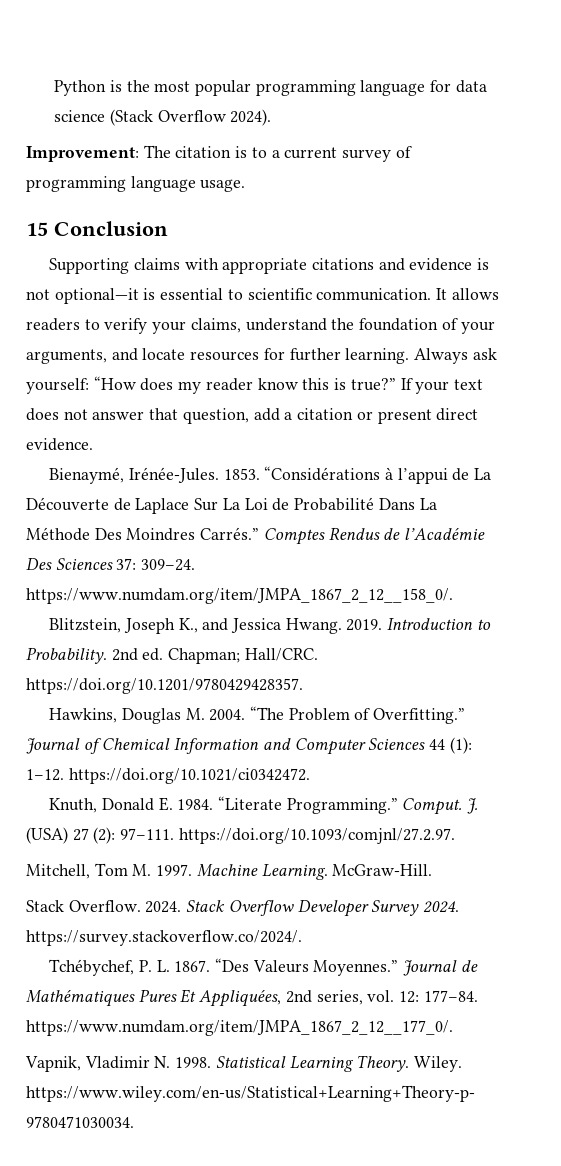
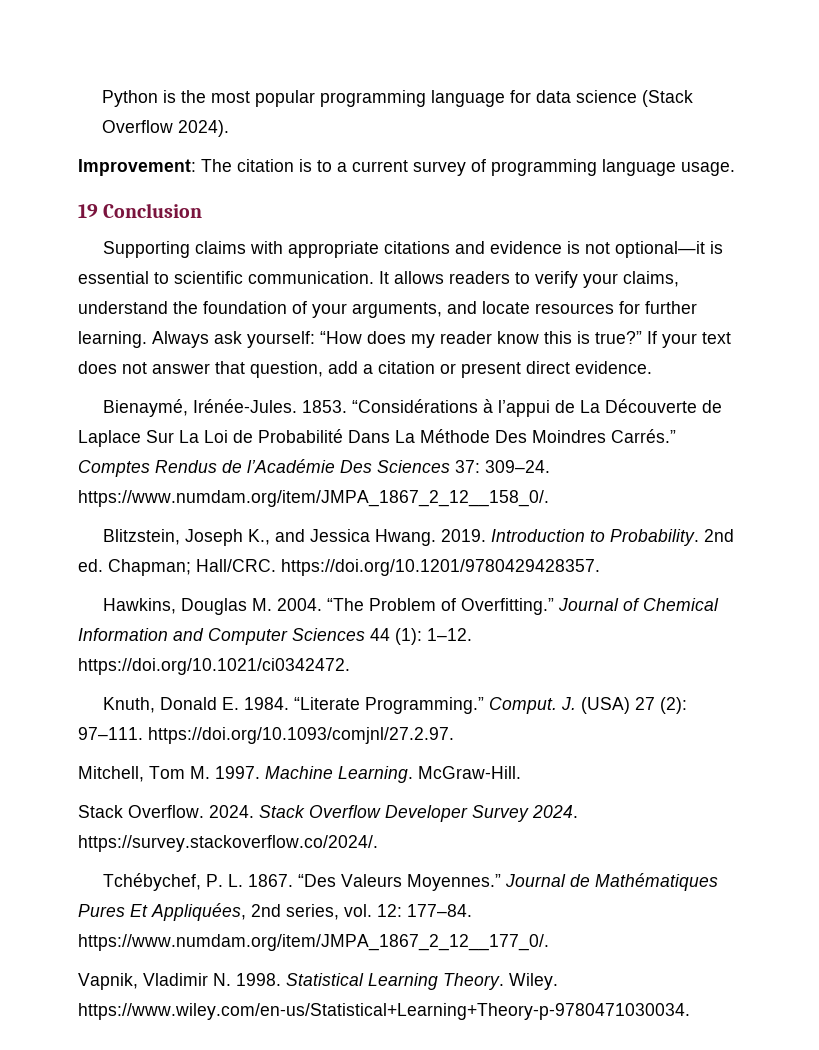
[26,222,48,236] 15 -> [78,204,98,218] 19

